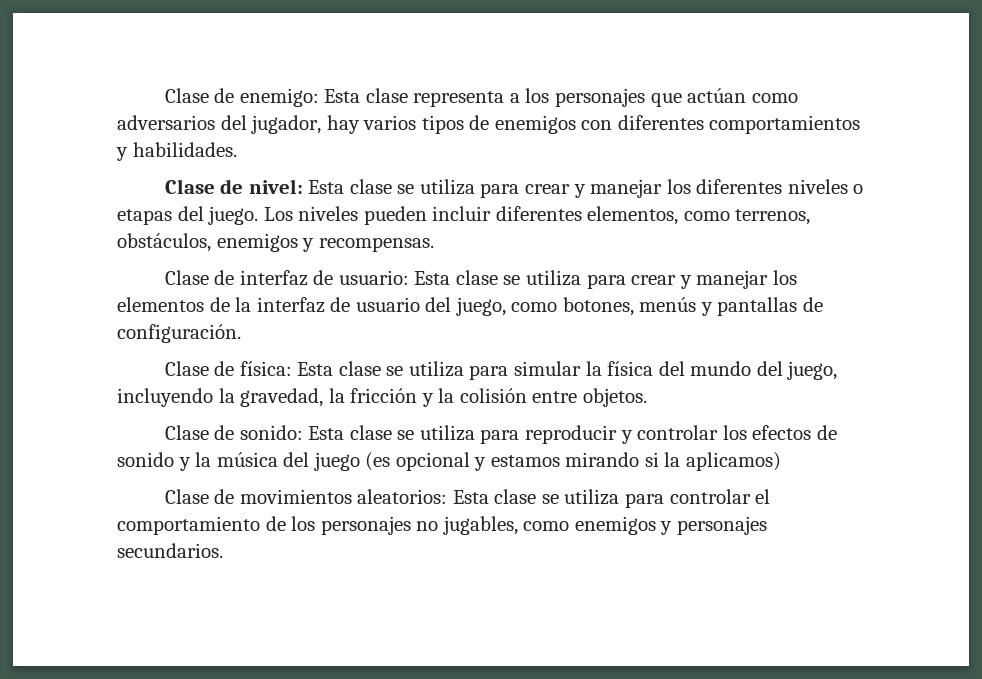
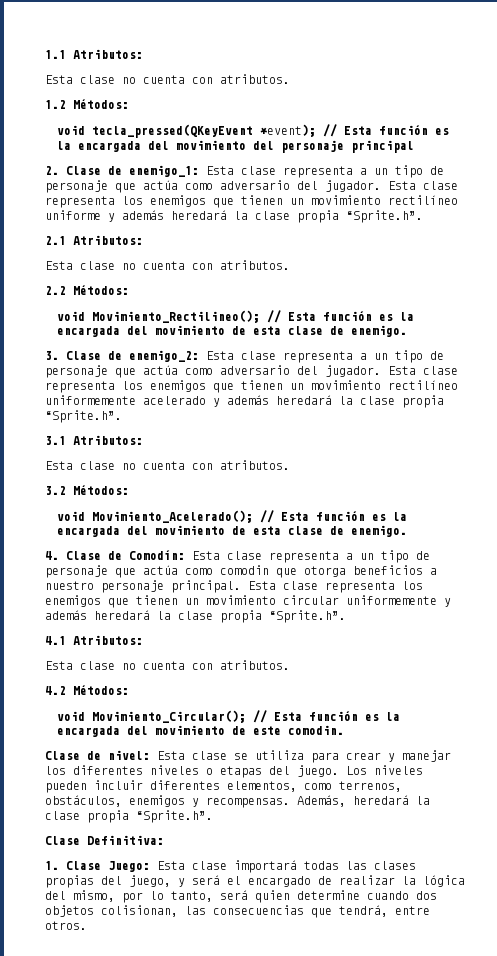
[164,88,798,107] [117,115,861,134] [116,142,237,161] Clase de enemigo: Esta clase representa a los personajes que actúan como adversarios del jugador, hay varios tipos de enemigos con diferentes comportamientos y habilidades. -> [45,49,143,59] [45,74,290,84] [45,99,129,109] [57,124,450,138] [57,140,415,153] [45,165,444,178] [45,180,458,193] [45,195,458,208] [45,210,423,223] [45,235,143,245] [45,260,290,270] [45,285,129,295] [57,310,415,323] [57,325,408,337] [45,350,444,363] [45,365,458,378] [45,380,458,393] [45,395,444,408] [45,410,122,423] [45,435,143,445] [45,460,290,470] [45,485,129,495] [57,510,408,523] [57,525,408,537] [45,550,430,563] [45,565,437,578] [45,580,423,593] [45,595,451,608] [45,610,346,623] [45,635,143,645] [45,660,290,670] [45,685,129,695] [57,710,401,723] [57,725,345,737] 1.1 Atributos: // Esta clase no cuenta con atributos. // 1.2 Métodos: // void tecla_pressed(QKeyEvent *event); // Esta función es la encargada del movimiento del personaje principal // 2. Clase de enemigo_1: Esta clase representa a un tipo de personaje que actúa como adversario del jugador. Esta clase representa los enemigos que tienen un movimiento rectilíneo uniforme y además heredará la clase propia “Sprite.h”. // 2.1 Atributos: // Esta clase no cuenta con atributos. // 2.2 Métodos: // void Movimiento_Rectilineo(); // Esta función es la encargada del movimiento de esta clase de enemigo. // 3. Clase de enemigo_2: Esta clase representa a un tipo de personaje que actúa como adversario del jugador. Esta clase representa los enemigos que tienen un movimiento rectilíneo uniformemente acelerado y además heredará la clase propia “Sprite.h”. // 3.1 Atributos: // Esta clase no cuenta con atributos. // 3.2 Métodos: // void Movimiento_Acelerado(); // Esta función es la encargada del movimiento de esta clase de enemigo. // 4. Clase de Comodín: Esta clase representa a un tipo de personaje que actúa como comodin que otorga beneficios a nuestro personaje principal. Esta clase representa los enemigos que tienen un movimiento circular uniformemente y además heredará la clase propia “Sprite.h”. // 4.1 Atributos: // Esta clase no cuenta con atributos. // 4.2 Métodos: // void Movimiento_Circular(); // Esta función es la encargada del movimiento de este comodin.
[164,270,797,289] [117,297,823,316] [117,324,241,343] [164,361,838,380] [117,388,647,407] [164,425,837,444] [117,452,781,471] [164,489,771,508] [117,516,767,535] [117,543,223,558] // Clase de interfaz de usuario: Esta clase se utiliza para crear y manejar los elementos de la interfaz de usuario del juego, como botones, menús y pantallas de configuración. // Clase de física: Esta clase se utiliza para simular la física del mundo del juego, incluyendo la gravedad, la fricción y la colisión entre objetos. // Clase de sonido: Esta clase se utiliza para reproducir y controlar los efectos de sonido y la música del juego (es opcional y estamos mirando si la aplicamos) // Clase de movimientos aleatorios: Esta clase se utiliza para controlar el comportamiento de los personajes no jugables, como enemigos y personajes secundarios. -> [297,795,430,807] [45,810,213,823] [45,835,164,845] [45,860,416,873] [45,875,465,888] [45,890,437,903] [45,905,430,918] [45,921,87,930] Además, heredará la clase propia “Sprite.h”. // Clase Definitiva: // 1. Clase Juego: Esta clase importará todas las clases propias del juego, y será el encargado de realizar la lógica del mismo, por lo tanto, será quien determine cuando dos objetos colisionan, las consecuencias que tendrá, entre otros.

